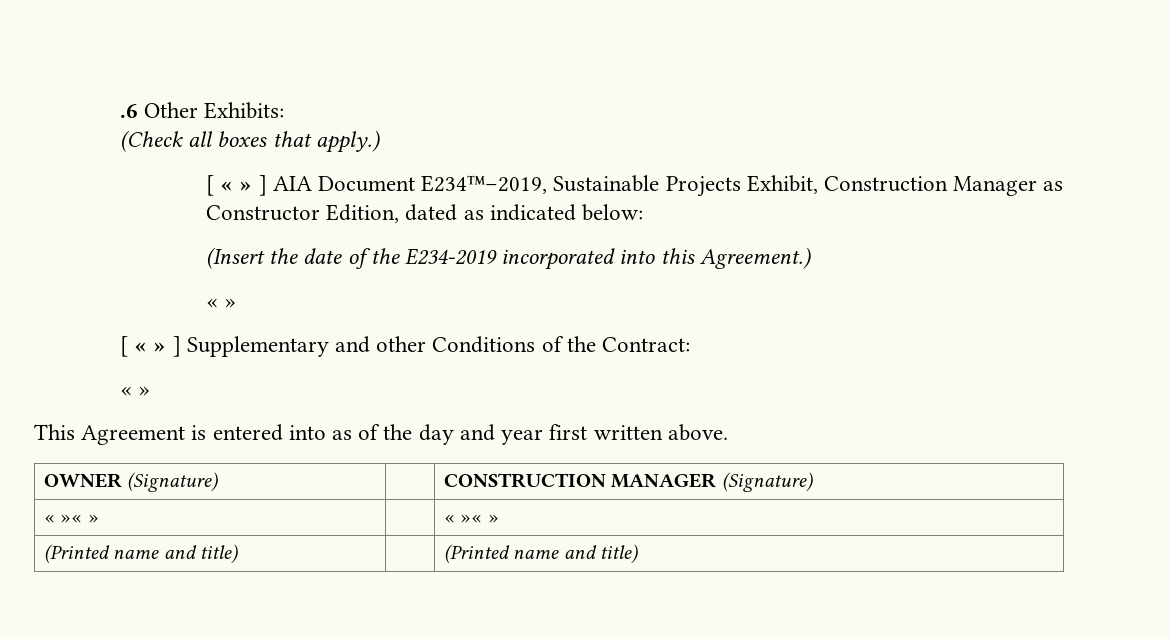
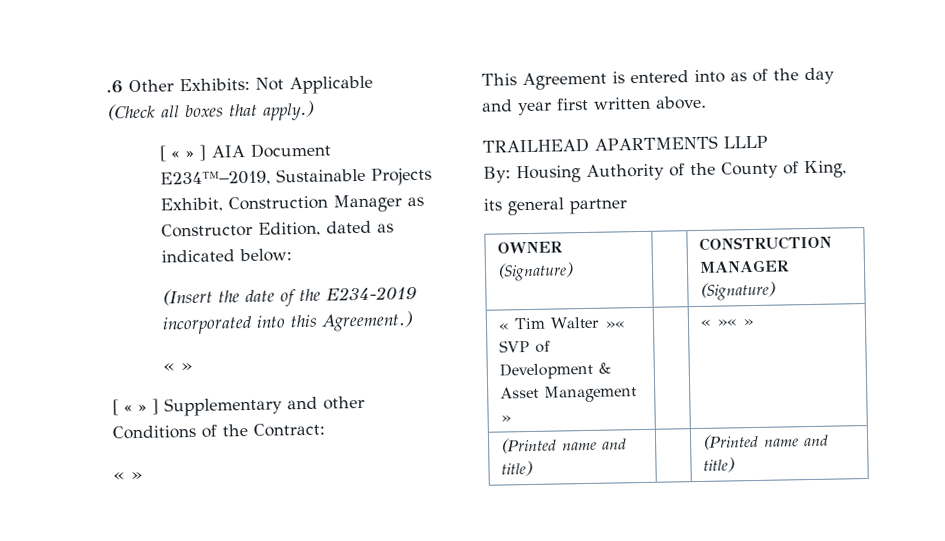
(285, 110) none -> [254,75,373,95] Not Applicable
(728, 432) none -> [482,135,768,154] [483,160,847,184] [483,197,628,216] // TRAILHEAD APARTMENTS LLLP // By: Housing Authority of the County of King, // its general partner
[60,514,83,523] »« -> [513,316,626,330] [498,340,551,353] [498,361,611,380] [499,385,637,403] Tim Walter »« SVP of Development & Asset Management

